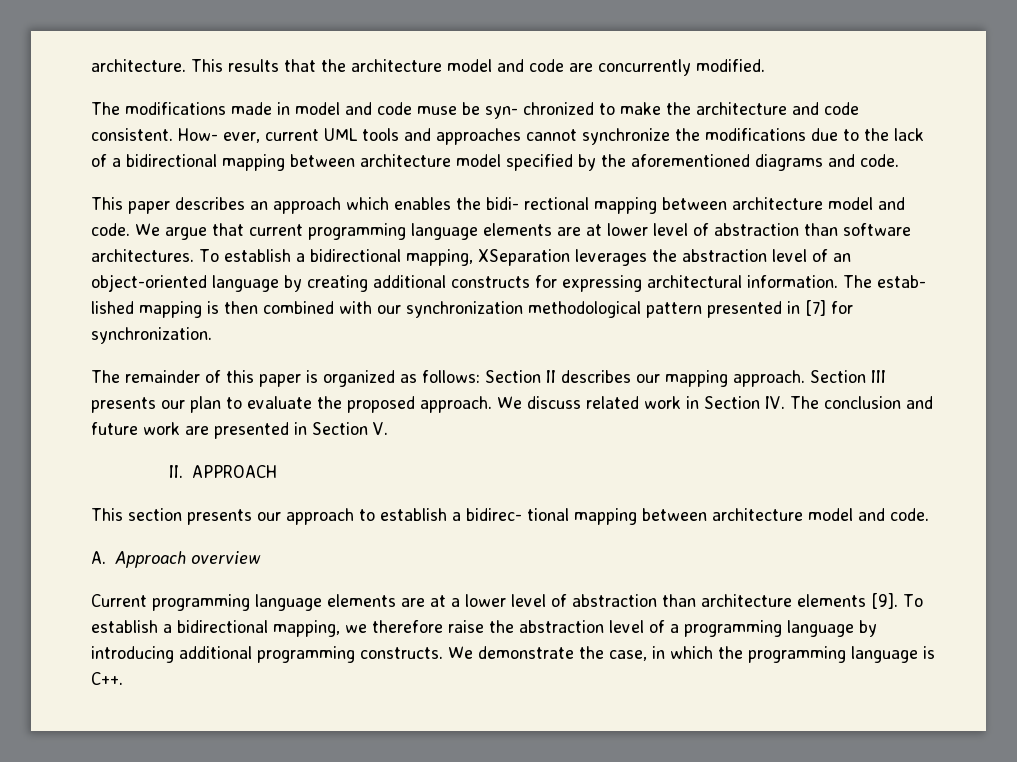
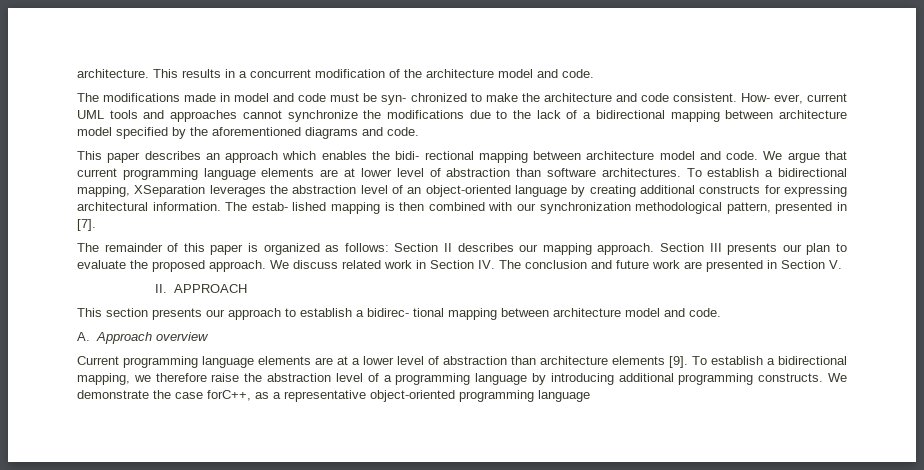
[284,59,765,76] that the architecture model and code are concurrently modified. -> [225,69,594,78] in a concurrent modification of the architecture model and code.
[417,106,457,115] muse -> [330,93,360,102] must
[646,300,853,318] [91,327,212,344] pattern presented in [7] for synchronization. -> [726,202,848,214] [77,219,96,231] pattern, presented in [7].
[609,646,935,663] [91,672,123,685] case, in which the programming language is C++. -> [175,390,590,402] case forC++, as a representative object-oriented programming language

